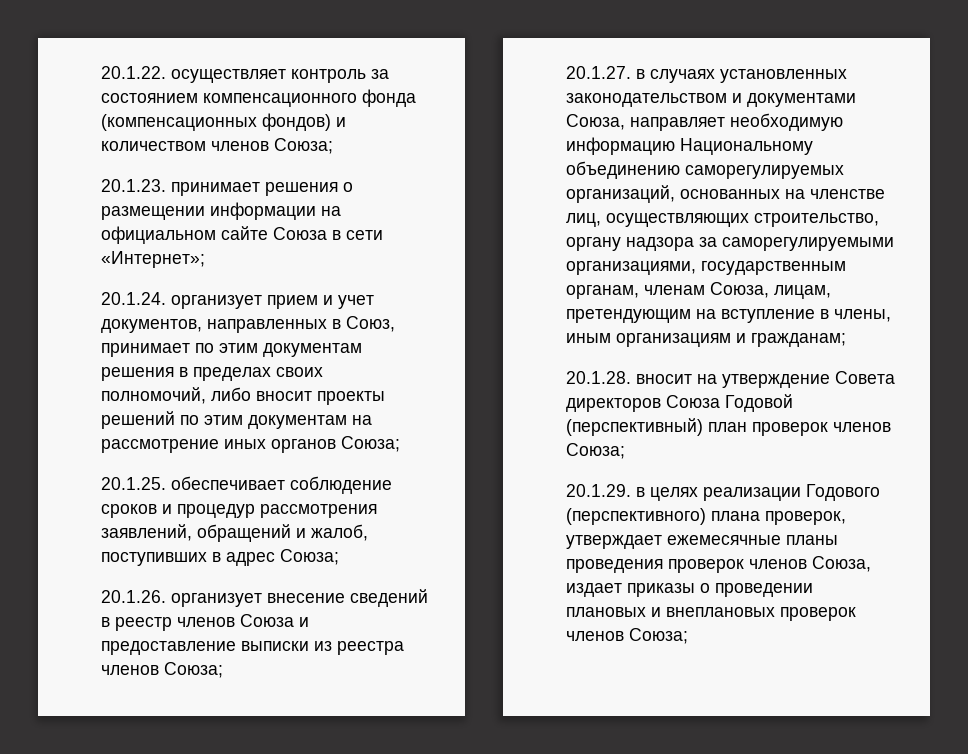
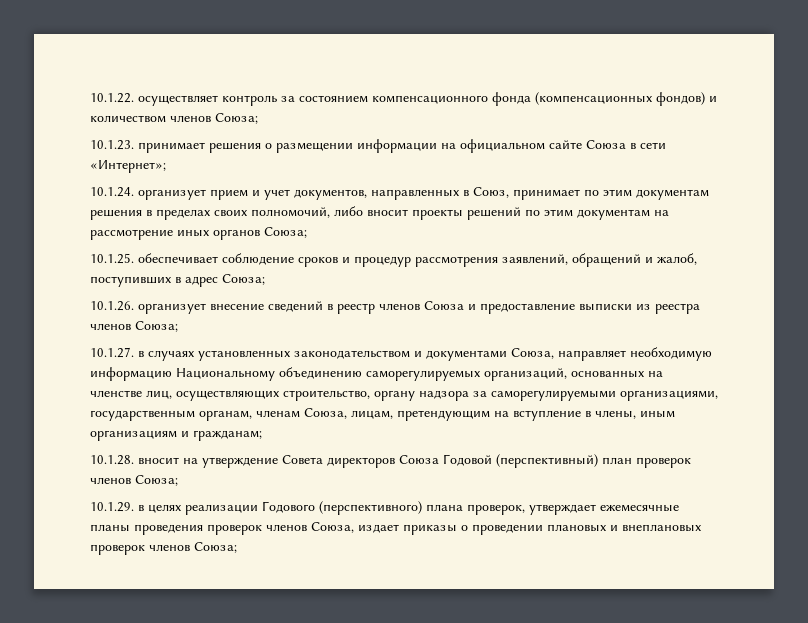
[101,66,166,79] 20.1.22. -> [90,93,134,103] 10.1.22.
[101,179,166,192] 20.1.23. -> [90,140,134,150] 10.1.23.
[101,292,166,305] 20.1.24. -> [90,187,134,197] 10.1.24.
[101,477,166,490] 20.1.25. -> [90,253,134,264] 10.1.25.
[101,590,166,603] 20.1.26. -> [90,301,134,311] 10.1.26.
[566,66,631,79] 20.1.27. -> [90,347,134,358] 10.1.27.
[566,371,631,384] 20.1.28. -> [90,455,134,465] 10.1.28.
[566,484,631,497] 20.1.29. -> [90,502,134,512] 10.1.29.

